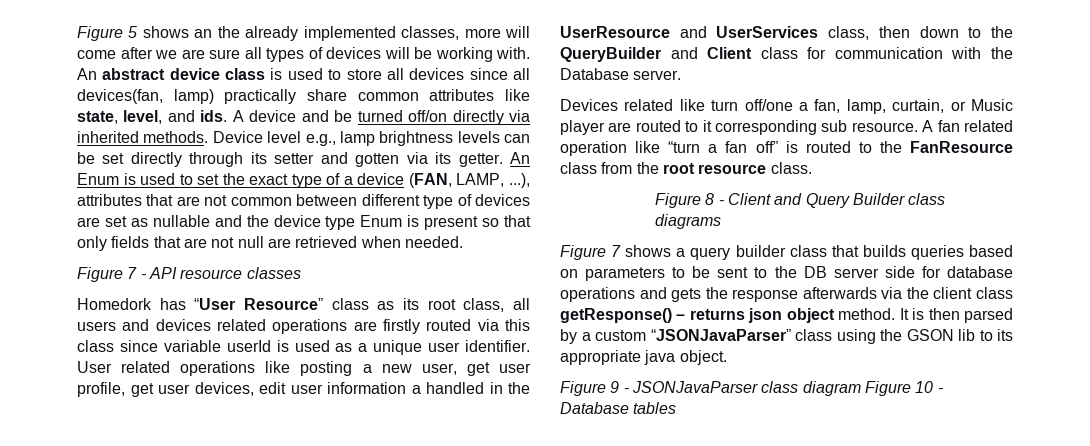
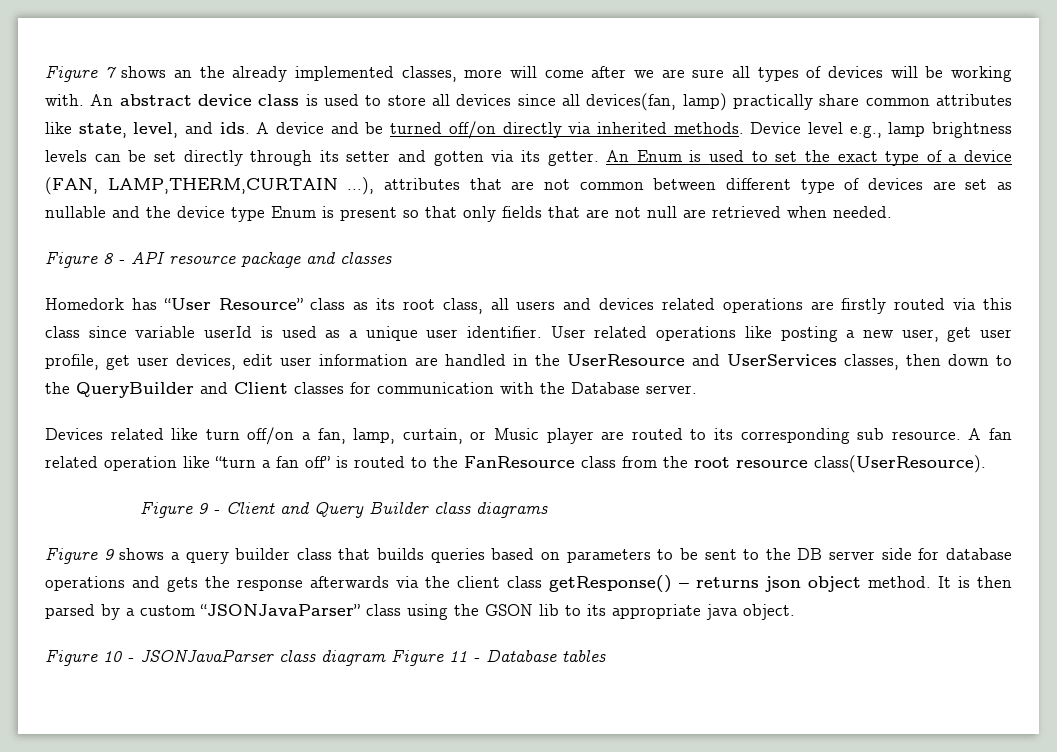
[77,26,138,41] Figure 5 -> [45,66,117,82] Figure 7
[456,173,505,187] LAMP, -> [107,178,338,194] LAMP,THERM,CURTAIN
[127,267,138,279] 7 -> [103,253,113,264] 8
(243, 274) none -> [241,252,336,268] package and
[411,385,421,394] a -> [415,357,438,366] are
[828,26,870,40] class, -> [844,354,899,370] classes,
[760,47,798,59] class -> [294,382,344,394] classes
[744,99,793,111] off/one -> [247,427,295,445] off/on
[702,120,712,132] it -> [714,428,734,440] its
[770,162,812,174] [655,193,715,208] class. // Figure 8 -> [814,455,986,473] [140,502,209,518] class(UserResource). // Figure 9
[611,245,622,257] 7 -> [103,549,114,560] 9
[610,381,620,393] 9 -> [103,651,122,662] 10
[915,381,934,393] 10 -> [449,651,467,662] 11

